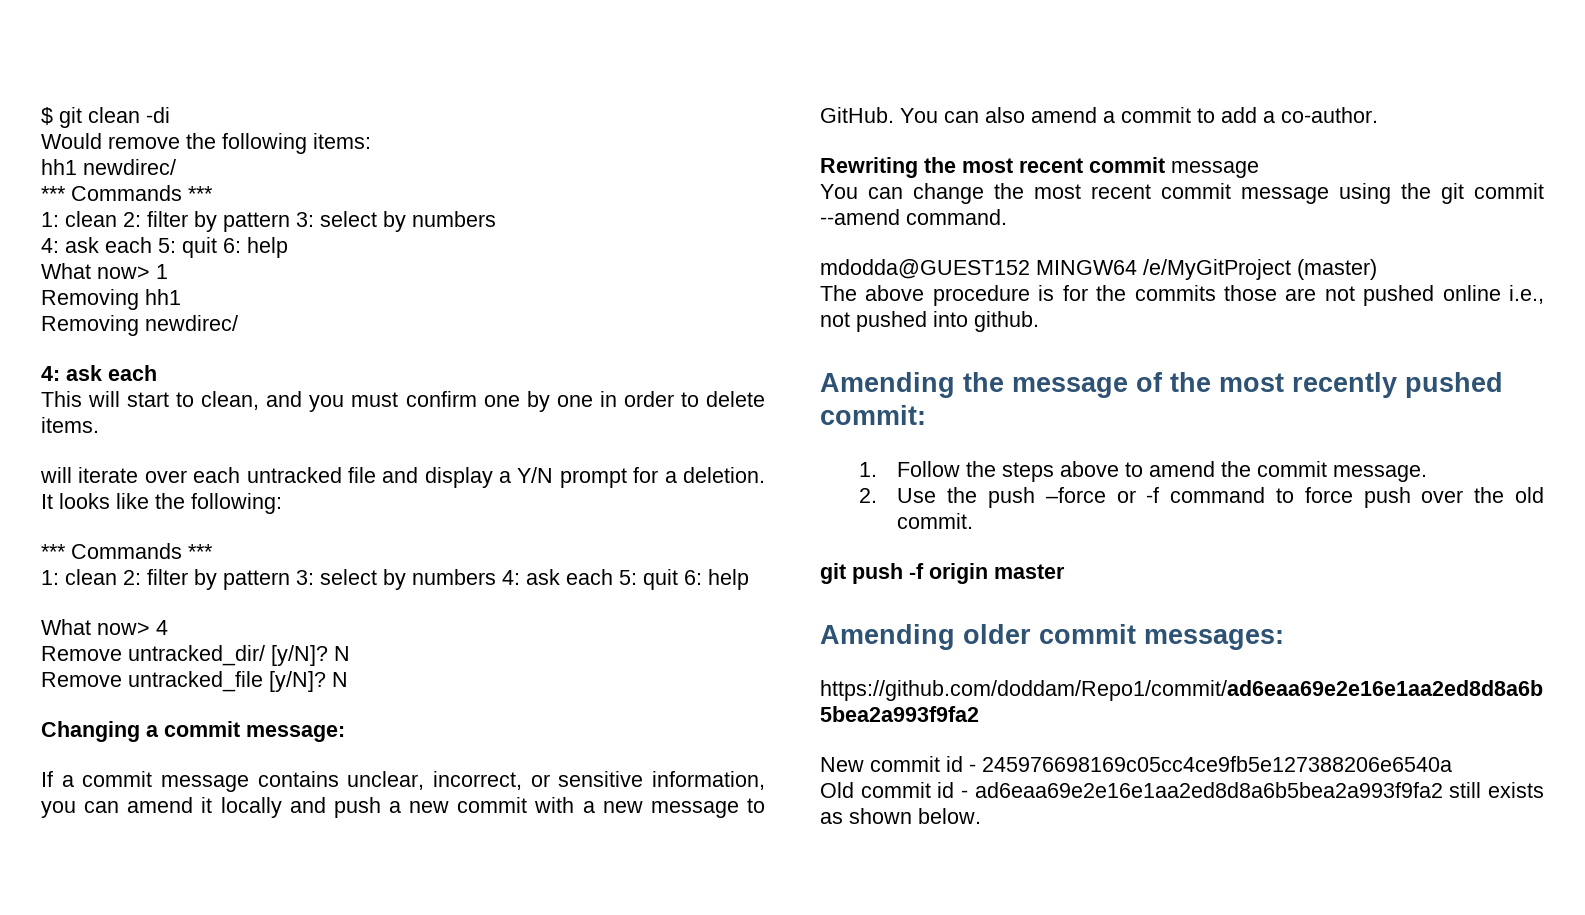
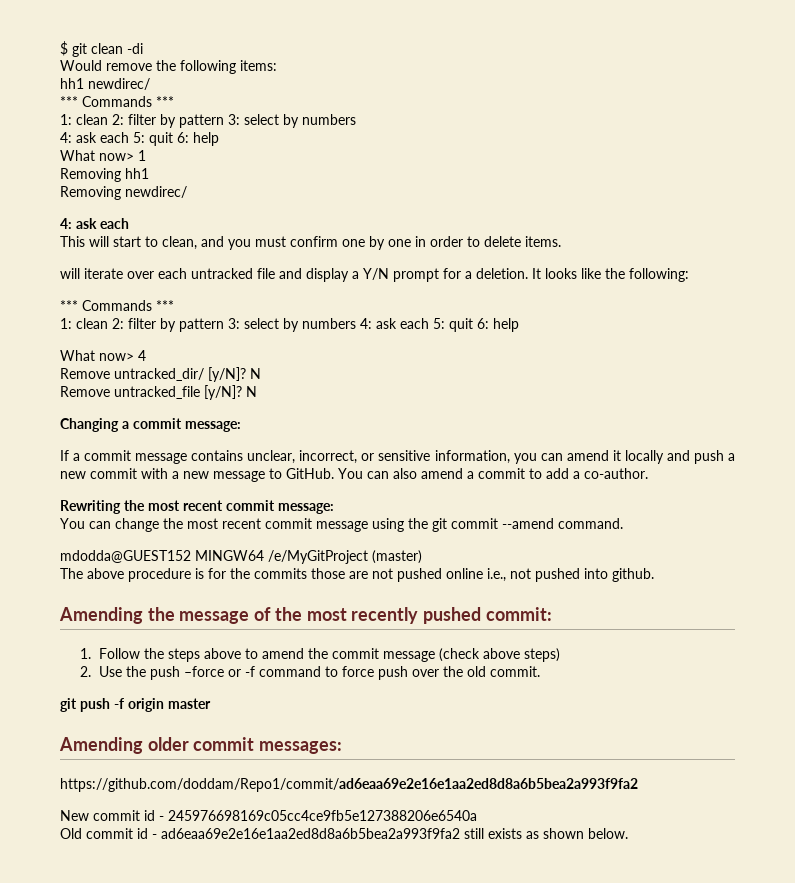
[1171,161,1259,178] message -> [278,503,334,514] message:
[1333,465,1428,482] message. -> [383,648,561,662] message (check above steps)

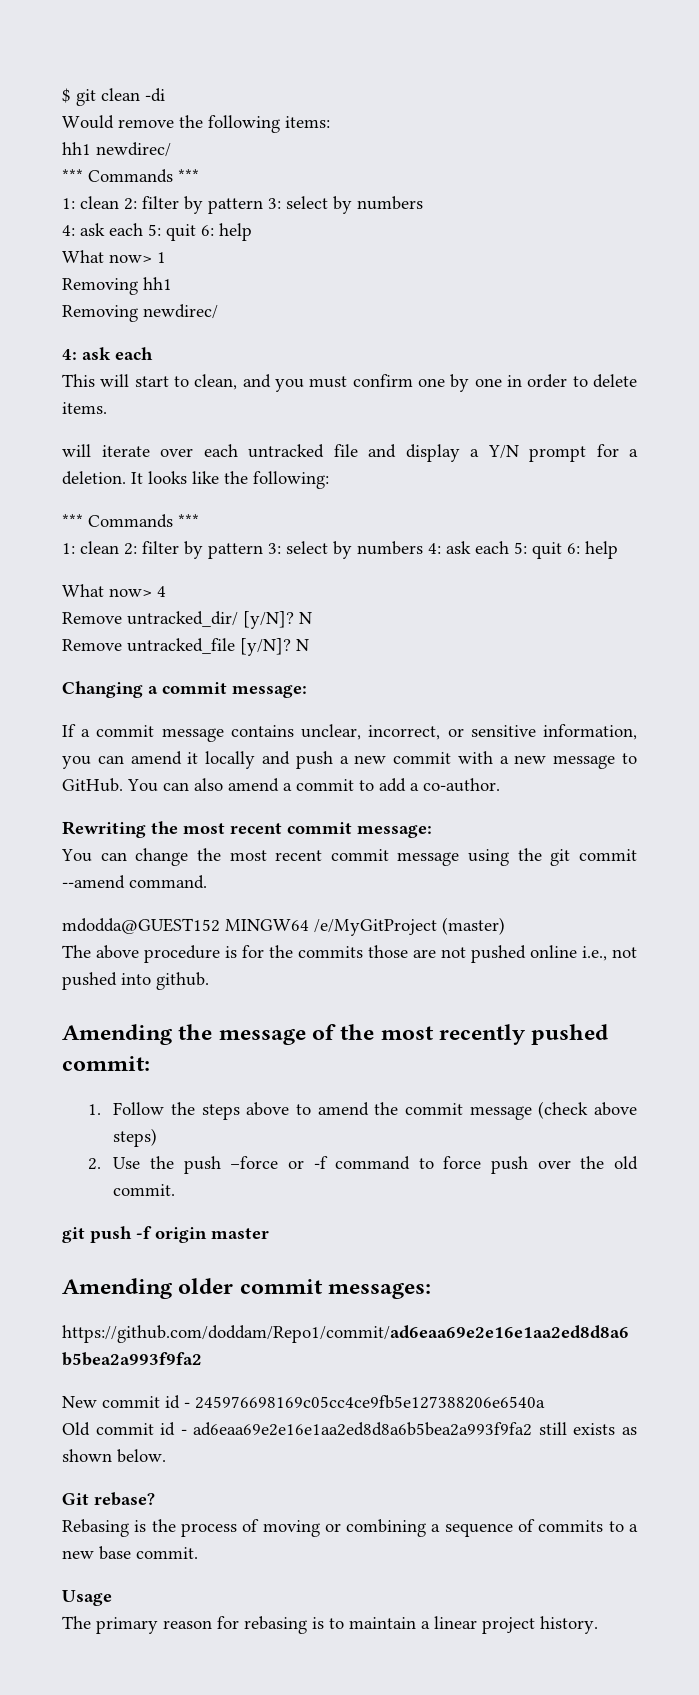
(628, 833) none -> [62,1492,155,1506] [62,1519,638,1537] [62,1546,198,1560] [62,1590,112,1606] [62,1616,598,1634] // Git rebase? // Rebasing is the process of moving or combining a sequence of commits to a new base commit. // Usage // The primary reason for rebasing is to maintain a linear project history.

